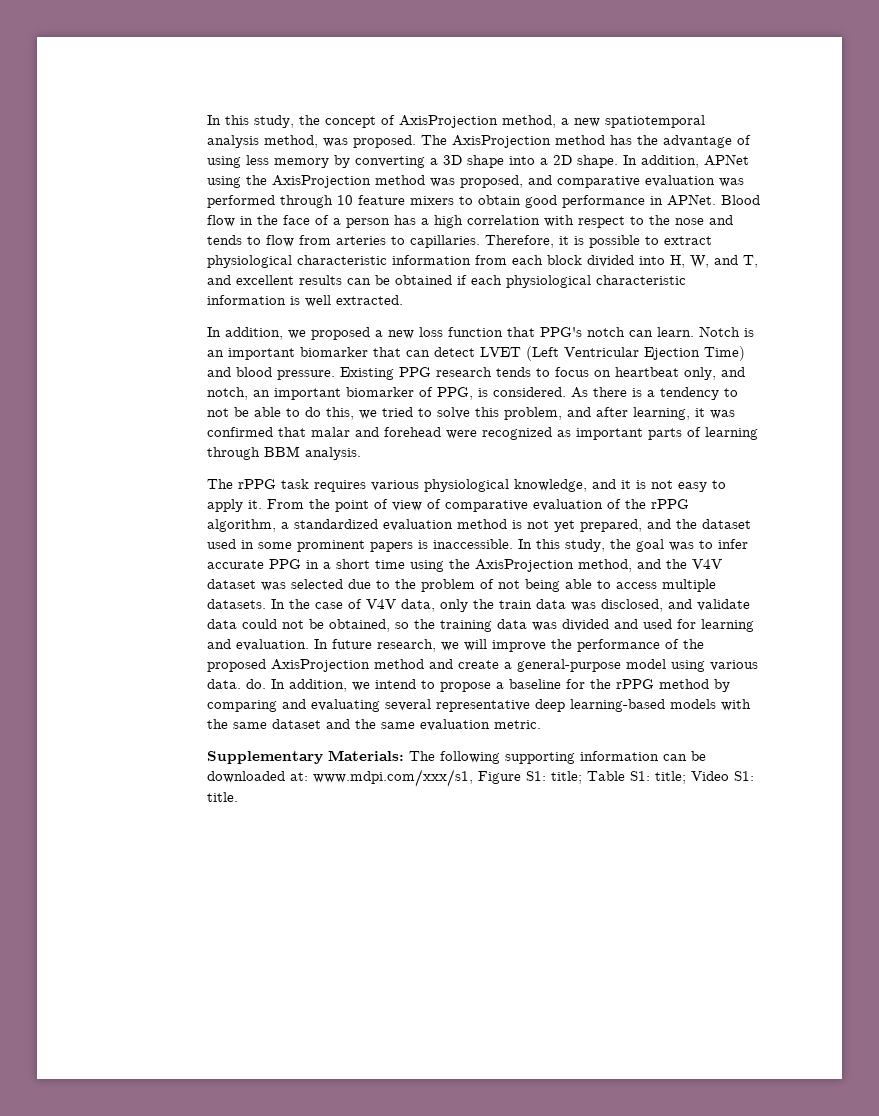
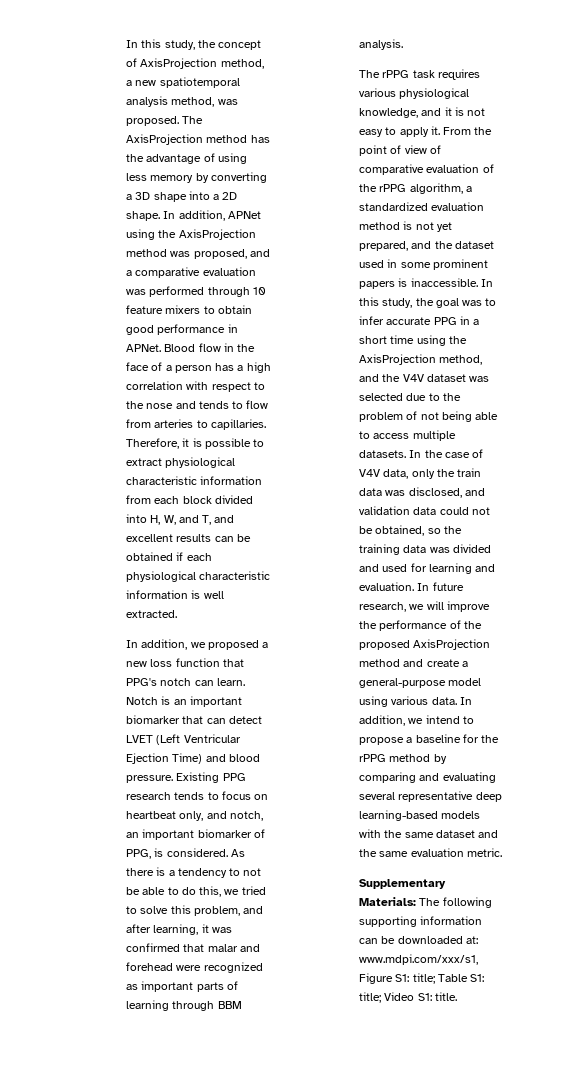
(552, 180) none -> [126,270,133,276] a
[696,599,750,611] validate -> [359,506,411,515] validation
[245,679,266,689] do. -> (457, 701) none

